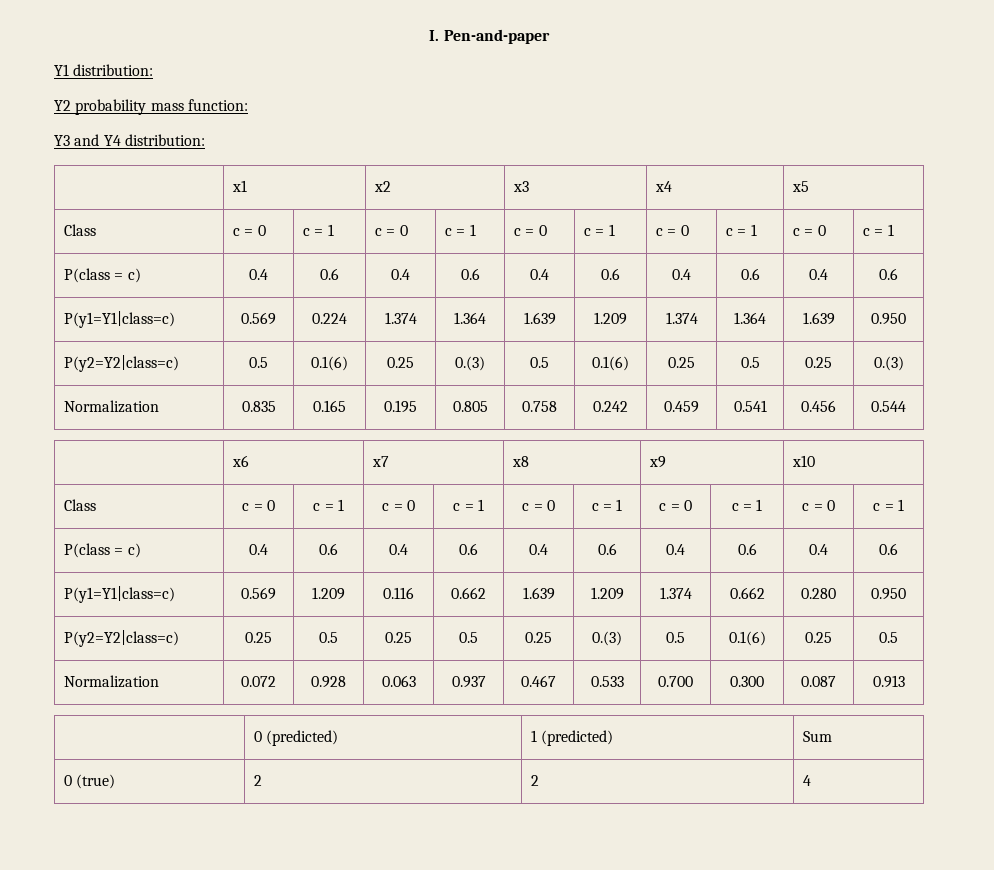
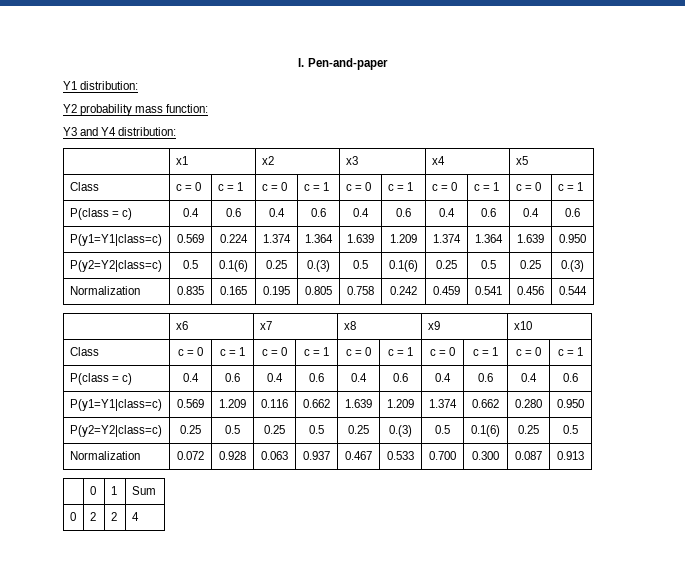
[266,730,339,746] [530,730,614,746] (predicted) | 1 (predicted) -> [110,486,117,495] | 1
[76,774,116,789] (true) -> (76, 516) none

